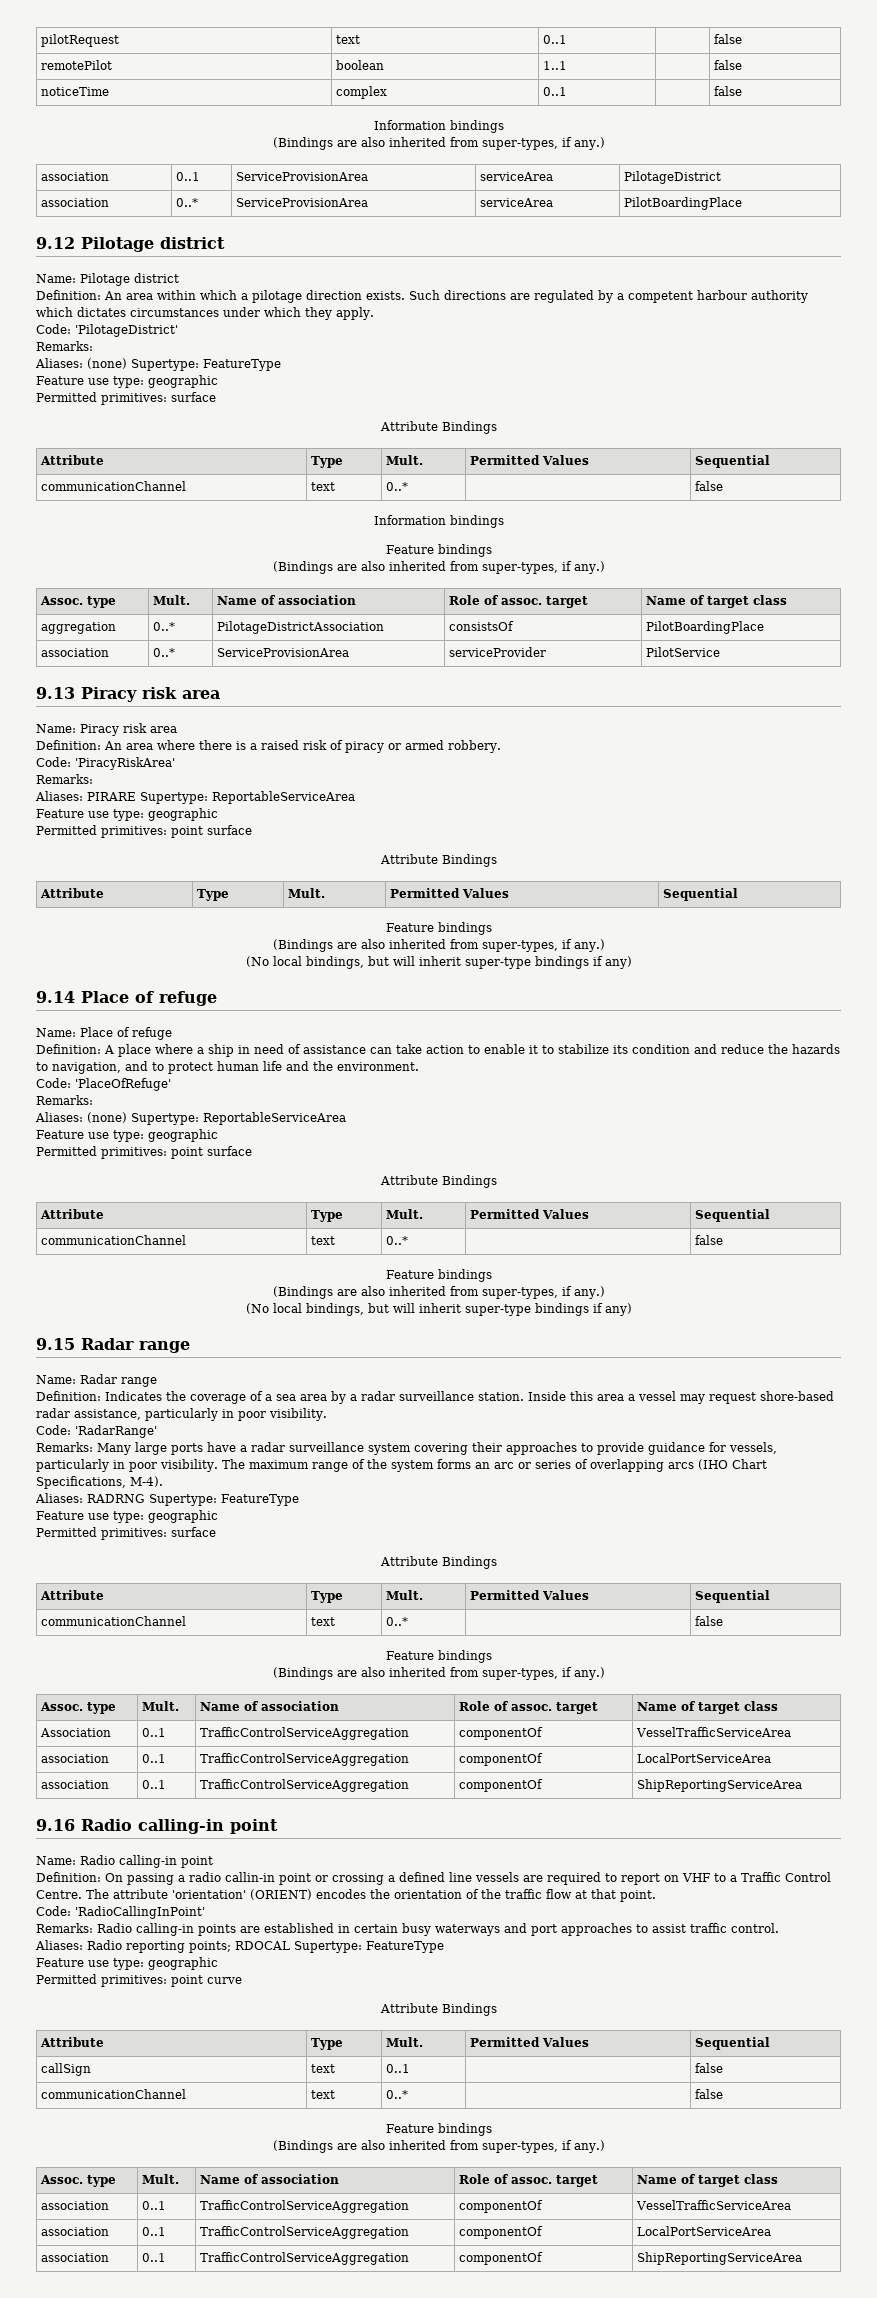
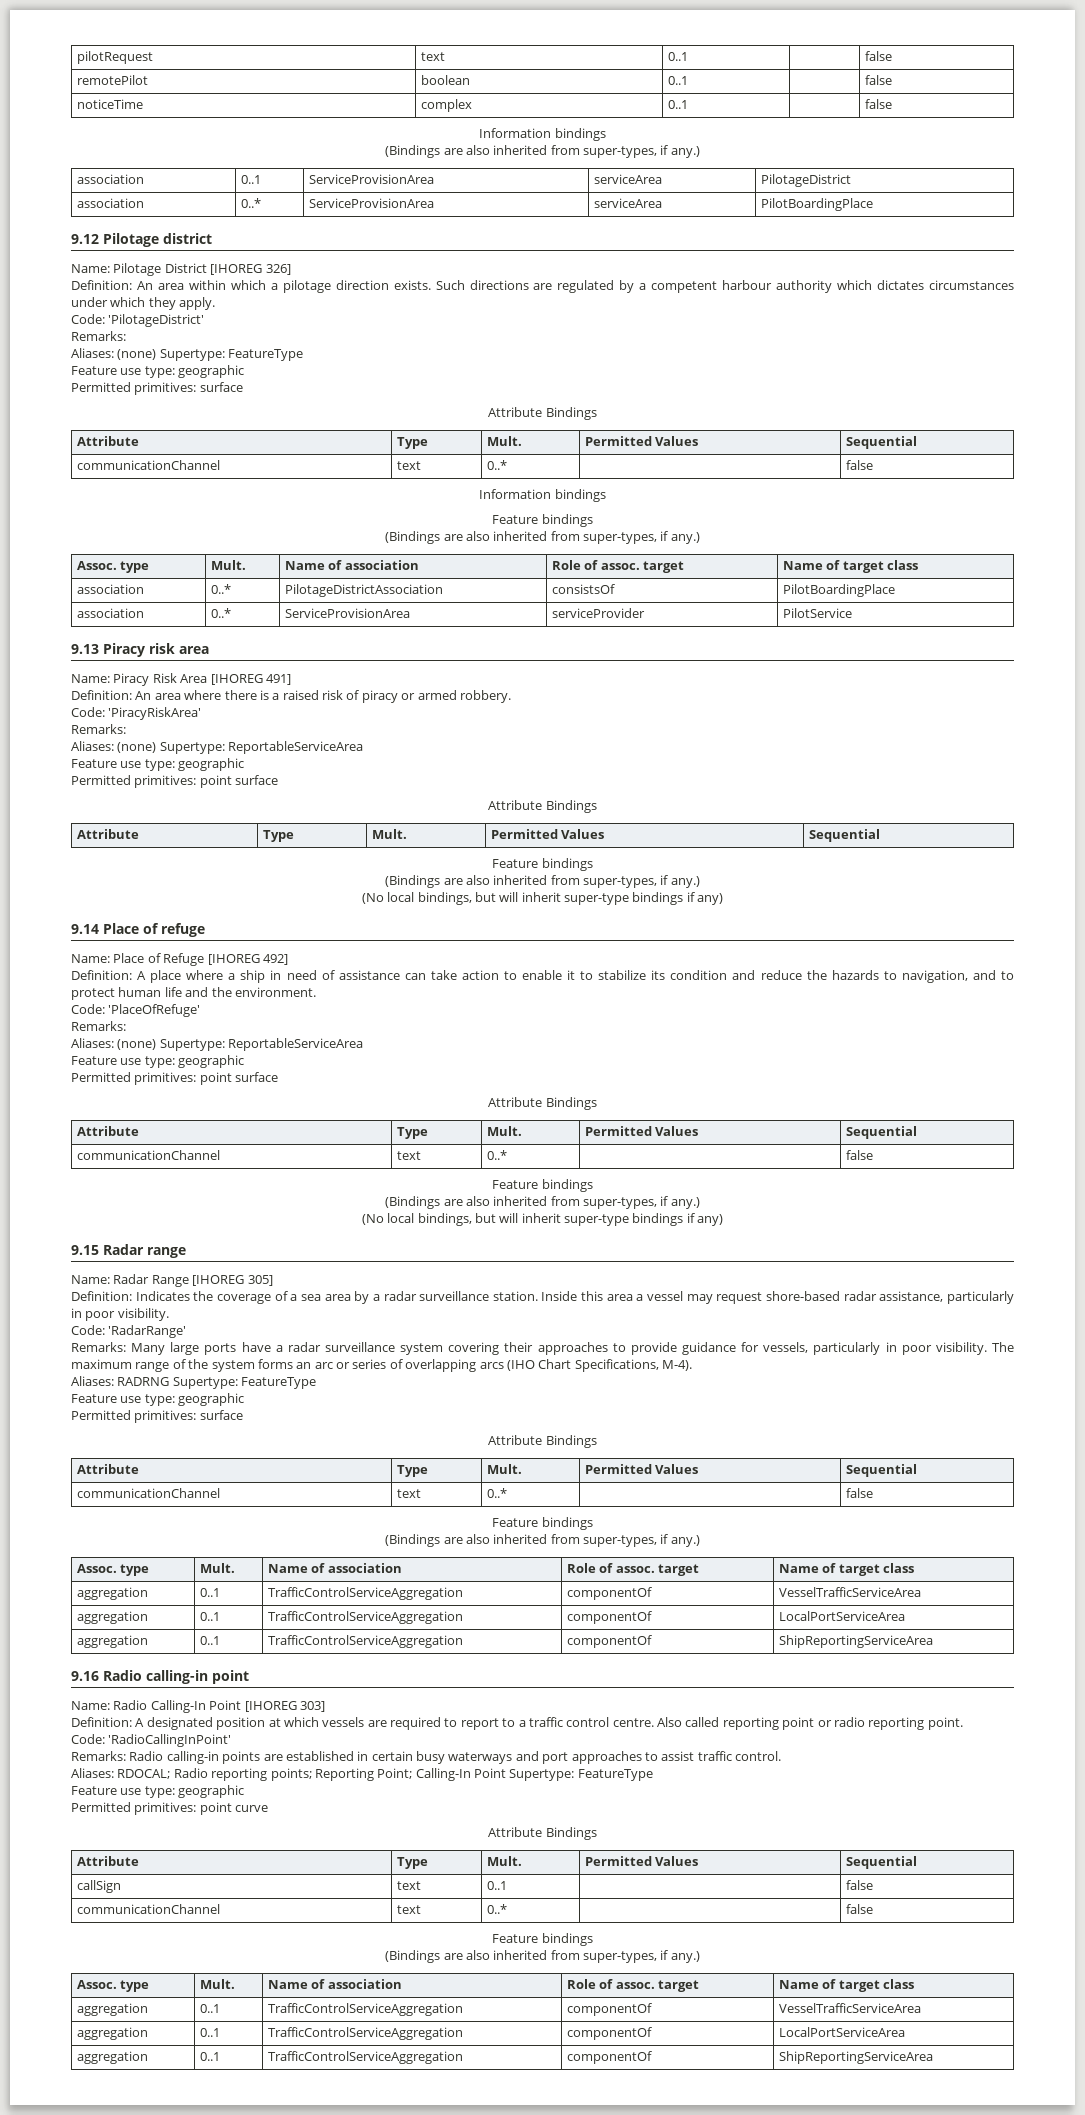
[543,61,568,70] 1..1 -> [667,76,688,85] 0..1
[134,273,179,283] district -> [164,263,291,275] District [IHOREG 326]
[41,622,117,634] aggregation -> [76,584,144,594] association
[123,723,177,733] risk area -> [152,673,291,685] Risk Area [IHOREG 491]
[87,792,136,801] PIRARE -> [117,742,157,753] (none)
[132,1027,172,1040] refuge -> [163,953,288,966] Refuge [IHOREG 492]
[121,1377,157,1387] range -> [151,1275,273,1287] Range [IHOREG 305]
[40,1728,112,1737] [142,1728,167,1737] [200,1727,410,1740] [459,1727,544,1740] [636,1727,792,1737] [41,1754,110,1763] [142,1754,167,1763] [200,1753,410,1766] [459,1753,544,1766] [637,1753,772,1763] [41,1780,110,1789] Association | 0..1 | TrafficControlServiceAggregation | componentOf | VesselTrafficServiceArea // association | 0..1 | TrafficControlServiceAggregation | componentOf | LocalPortServiceArea // association -> [76,1587,148,1600] [199,1588,220,1597] [267,1587,463,1600] [566,1587,652,1600] [778,1587,921,1597] [76,1611,148,1624] [199,1612,220,1621] [267,1611,463,1624] [566,1611,652,1624] [778,1611,905,1621] [76,1635,148,1648] aggregation | 0..1 | TrafficControlServiceAggregation | componentOf | VesselTrafficServiceArea // aggregation | 0..1 | TrafficControlServiceAggregation | componentOf | LocalPortServiceArea // aggregation
[119,1855,213,1868] [36,1872,472,1885] calling-in point // Definition: On passing a radio callin-in point or crossing a defined line -> [150,1700,325,1713] [71,1717,319,1730] Calling-In Point [IHOREG 303] // Definition: A designated position at which
[664,1872,831,1882] [36,1889,616,1900] on VHF to a Traffic Control Centre. The attribute 'orientation' (ORIENT) encodes the orientation of the traffic flow at that -> [502,1717,925,1730] to a traffic control centre. Also called reporting point or radio reporting
(83, 1945) none -> [117,1769,171,1779] RDOCAL;
[235,1941,290,1950] RDOCAL -> [314,1768,506,1781] Reporting Point; Calling-In Point
[41,2201,110,2210] [142,2201,167,2210] [200,2200,410,2213] [459,2200,544,2213] [636,2200,792,2210] [41,2227,110,2236] [142,2227,167,2236] [200,2226,410,2239] [459,2226,544,2239] [637,2226,772,2236] [41,2253,110,2262] association | 0..1 | TrafficControlServiceAggregation | componentOf | VesselTrafficServiceArea // association | 0..1 | TrafficControlServiceAggregation | componentOf | LocalPortServiceArea // association -> [76,2003,148,2016] [199,2004,220,2013] [267,2003,463,2016] [566,2003,652,2016] [778,2003,921,2013] [76,2027,148,2040] [199,2028,220,2037] [267,2027,463,2040] [566,2027,652,2040] [778,2027,905,2037] [76,2051,148,2064] aggregation | 0..1 | TrafficControlServiceAggregation | componentOf | VesselTrafficServiceArea // aggregation | 0..1 | TrafficControlServiceAggregation | componentOf | LocalPortServiceArea // aggregation

